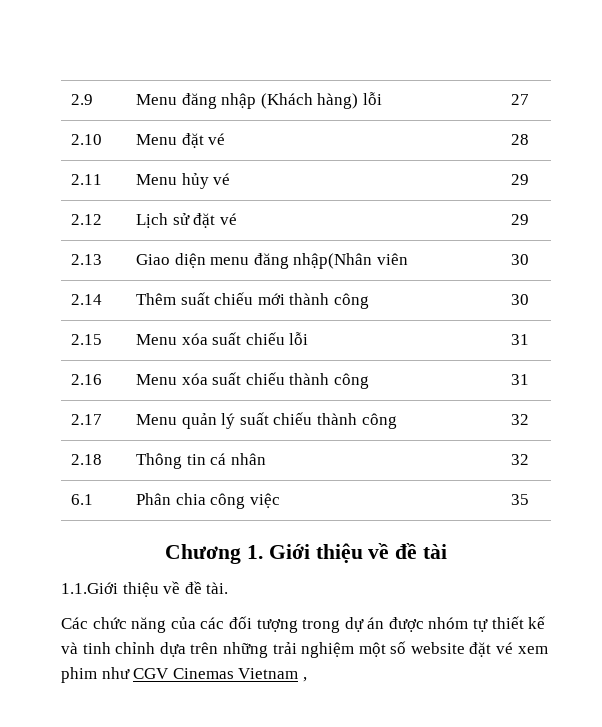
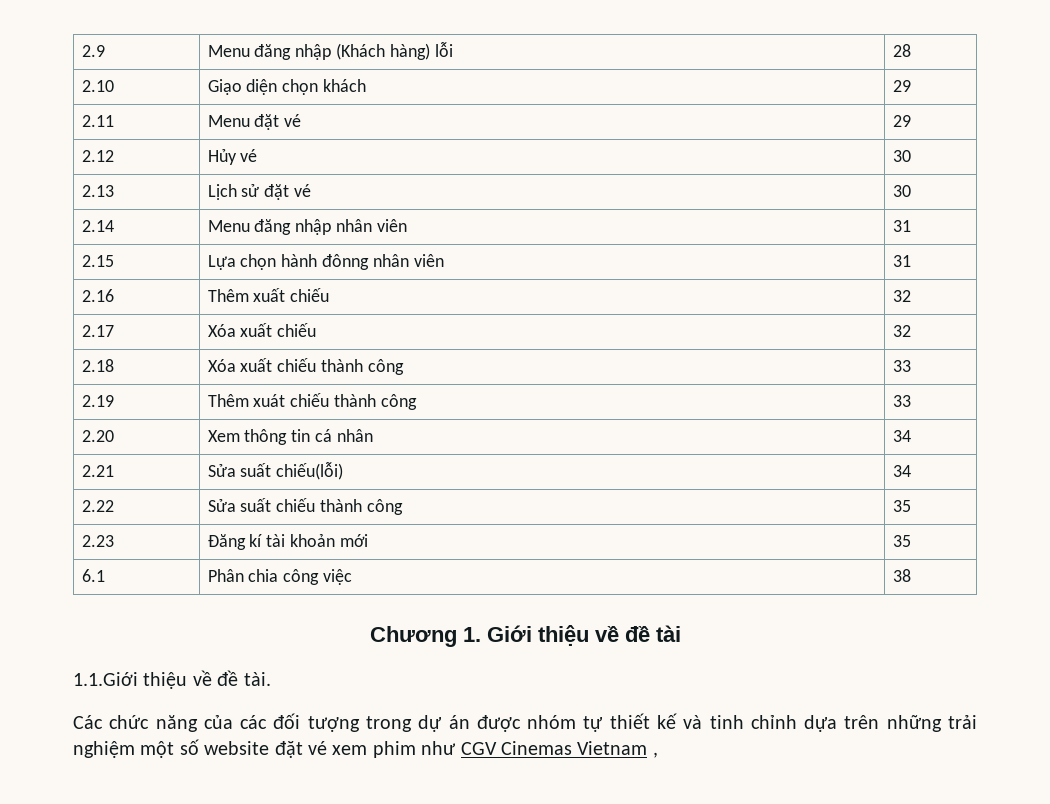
[511,94,530,105] 27 -> [892,44,911,57] 28
[136,133,226,148] [511,134,530,145] Menu đặt vé | 28 -> [207,79,367,95] [892,80,911,92] Giạo diện chọn khách | 29
[181,173,209,189] hủy -> [254,114,280,130] đặt
(103, 219) none -> [207,149,258,165] [892,150,911,162] [81,185,114,197] | Hủy vé | 30 // 2.13
[511,214,530,225] [71,254,103,265] [136,253,409,269] [511,254,530,265] [71,294,103,305] [136,292,370,309] [511,294,530,305] [71,334,103,345] [136,332,309,345] [511,334,530,345] [71,374,103,385] [136,372,370,389] [511,374,530,385] [71,414,103,425] [136,412,397,429] [511,414,530,425] [71,454,103,465] [136,453,266,469] [511,454,530,465] 29 // 2.13 | Giao diện menu đăng nhập(Nhân viên | 30 // 2.14 | Thêm suất chiếu mới thành công | 30 // 2.15 | Menu xóa suất chiếu lỗi | 31 // 2.16 | Menu xóa suất chiếu thành công | 31 // 2.17 | Menu quản lý suất chiếu thành công | 32 // 2.18 | Thông tin cá nhân | 32 -> [892,185,911,197] [81,220,114,232] [207,219,407,235] [892,220,911,232] [81,255,114,267] [207,254,444,270] [892,255,911,267] [81,289,114,302] [207,288,330,302] [892,290,911,302] [81,325,114,337] [207,323,317,337] [892,325,911,337] [81,359,114,372] [207,358,404,375] [892,360,911,372] [81,395,114,407] [207,393,417,410] [892,395,911,407] [81,430,114,442] [207,429,373,445] [892,430,911,442] [81,465,114,477] [207,462,344,480] [892,465,911,477] [81,500,114,512] [207,498,403,515] [892,500,911,512] [81,535,114,547] [207,534,368,550] [892,535,911,547] 30 // 2.14 | Menu đăng nhập nhân viên | 31 // 2.15 | Lựa chọn hành đônng nhân viên | 31 // 2.16 | Thêm xuất chiếu | 32 // 2.17 | Xóa xuất chiếu | 32 // 2.18 | Xóa xuất chiếu thành công | 33 // 2.19 | Thêm xuát chiếu thành công | 33 // 2.20 | Xem thông tin cá nhân | 34 // 2.21 | Sửa suất chiếu(lỗi) | 34 // 2.22 | Sửa suất chiếu thành công | 35 // 2.23 | Đăng kí tài khoản mới | 35
[511,494,530,505] 35 -> [892,569,911,582] 38

